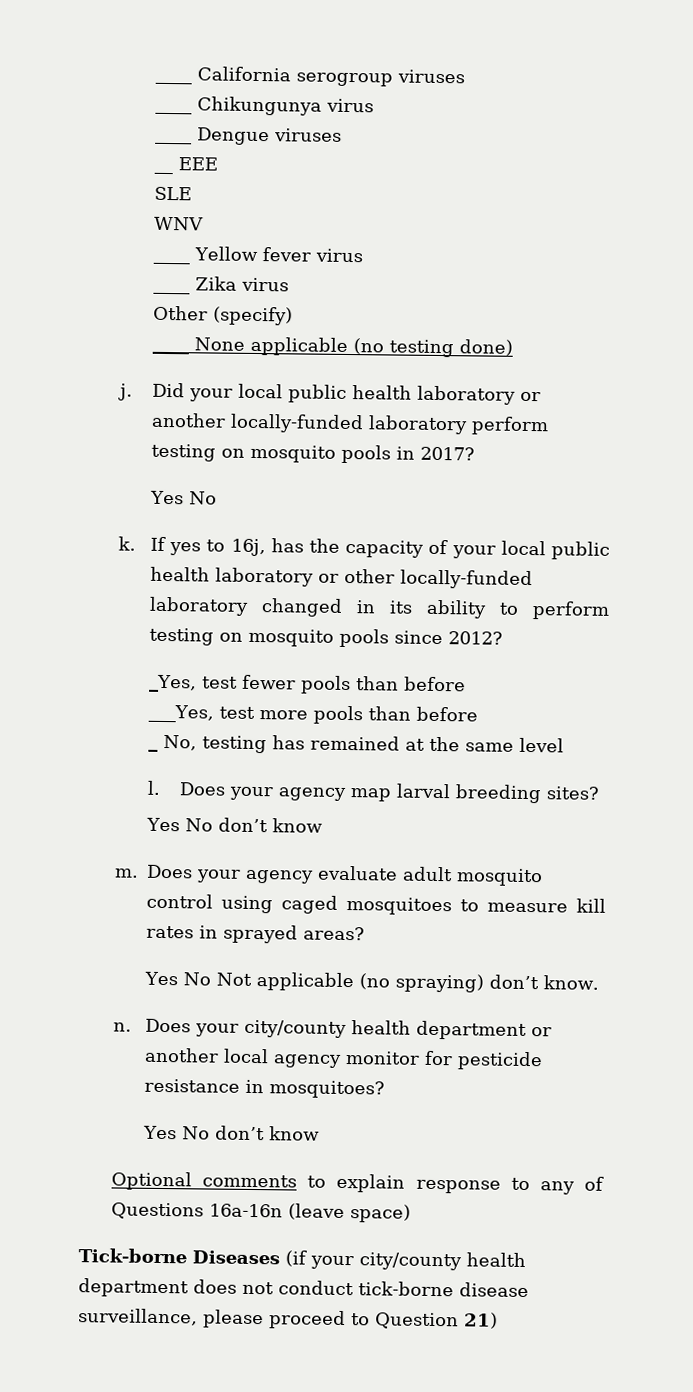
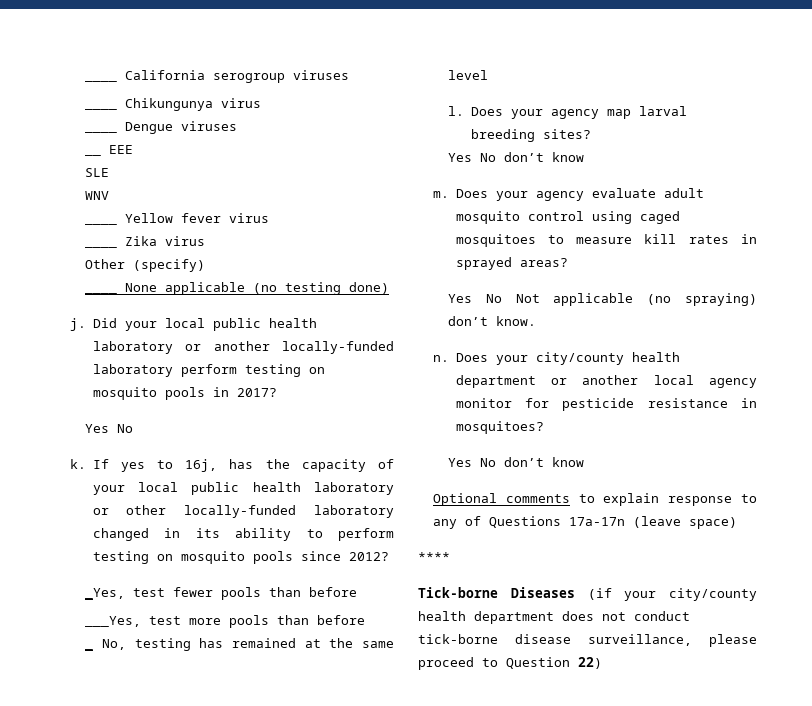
[209,1203,284,1218] 16a-16n -> [569,517,626,526] 17a-17n
(412, 1213) none -> [418,552,450,562] // ****
[464,1312,498,1329] 21) -> [578,657,602,669] 22)

